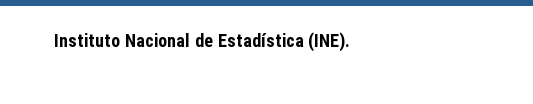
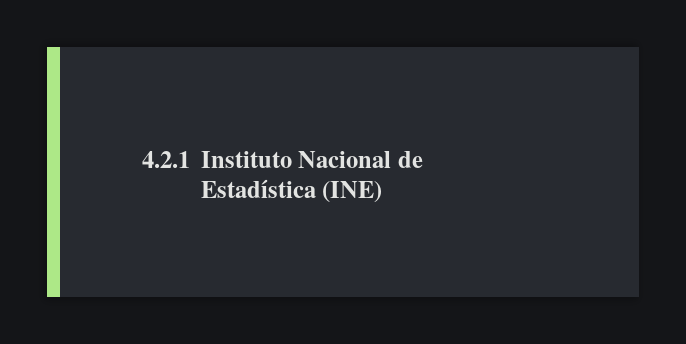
(54, 40) none -> [142,151,190,168] 4.2.1
[308,32,351,52] (INE). -> [322,181,383,203] (INE)

